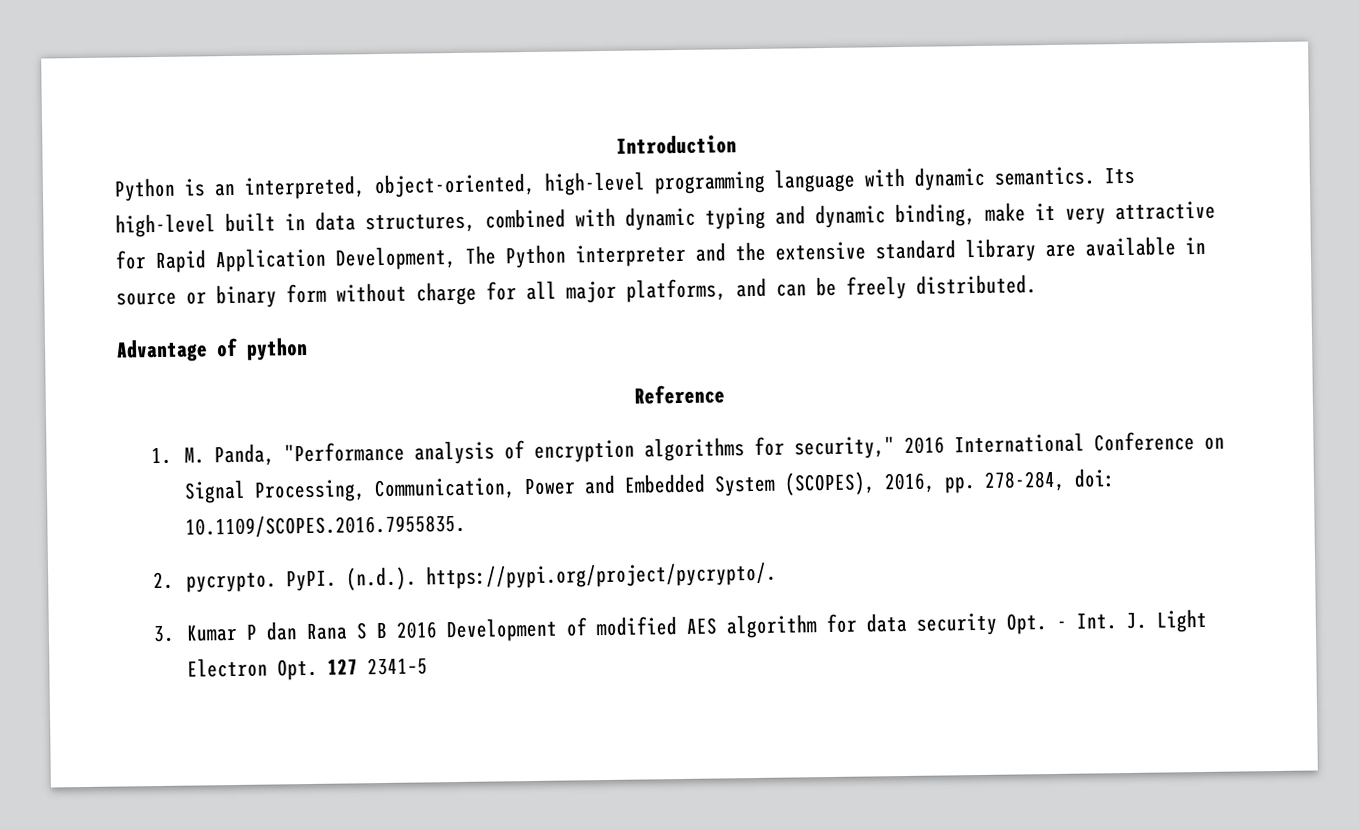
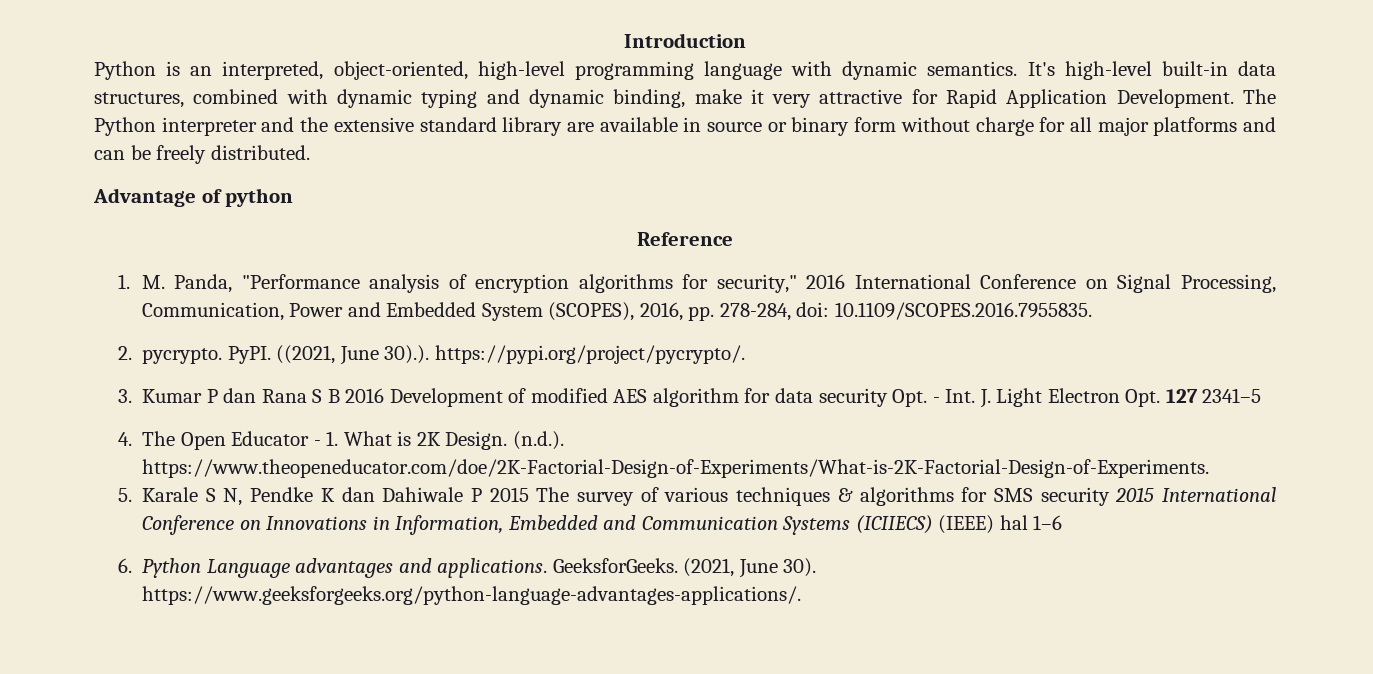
[1104,166,1135,185] [115,212,306,238] Its high-level built in -> [1027,61,1228,80] It's high-level built-in
[335,245,457,271] Development, -> [1116,89,1234,108] Development.
[626,278,727,303] platforms, -> [1153,117,1238,136] platforms
[345,566,417,591] (n.d.). -> [276,345,430,365] ((2021, June 30).).
(428, 666) none -> [117,431,564,450] [142,459,1210,478] [117,487,1277,506] [142,515,1063,535] [117,558,817,578] [142,586,802,605] // 4. The Open Educator - 1. What is 2K Design. (n.d.). https://www.theopeneducator.com/doe/2K-Factorial-Design-of-Experiments/What-is-2K-Factorial-Design-of-Experiments. // 5. Karale S N, Pendke K dan Dahiwale P 2015 The survey of various techniques & algorithms for SMS security 2015 International Conference on Innovations in Information, Embedded and Communication Systems (ICIIECS) (IEEE) hal 1–6 // 6. Python Language advantages and applications. GeeksforGeeks. (2021, June 30). https://www.geeksforgeeks.org/python-language-advantages-applications/.

